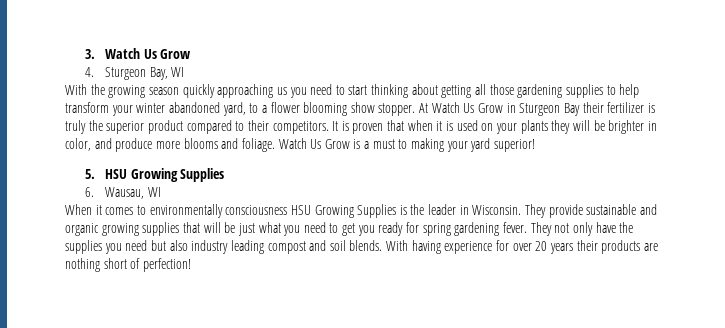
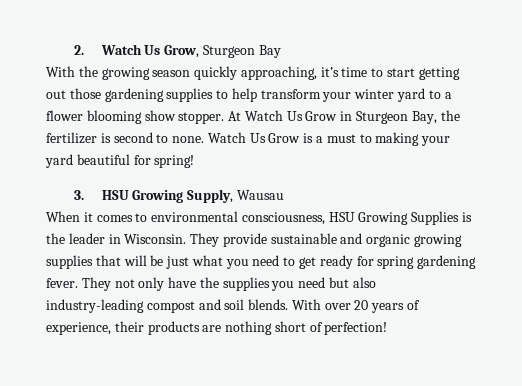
[84,48,191,59] [84,67,185,80] 3. Watch Us Grow // 4. Sturgeon Bay, WI -> [73,44,281,58] 2. Watch Us Grow, Sturgeon Bay
[217,84,487,98] approaching us you need to start thinking about getting all -> [240,66,460,80] [46,90,66,99] approaching, it’s time to start getting out
[168,102,246,116] abandoned yard, -> [397,88,426,102] yard
[563,102,655,116] [65,120,657,134] [65,138,275,152] Bay their fertilizer is truly the superior product compared to their competitors. It is proven that when it is used on your plants they will be brighter in color, and produce more blooms and foliage. -> [411,110,460,124] [46,132,205,144] Bay, the fertilizer is second to none.
[493,139,535,152] [84,168,225,182] [84,187,161,199] superior! // 5. HSU Growing Supplies // 6. Wausau, WI -> [76,154,195,168] [73,189,284,203] beautiful for spring! // 3. HSU Growing Supply, Wausau
[149,204,288,218] environmentally consciousness -> [151,211,325,225] environmental consciousness,
[357,225,375,236] you -> (317, 263) none
[191,240,264,254] industry leading -> [46,299,144,313] industry-leading
[411,240,510,254] having experience for -> (321, 304) none
(573, 248) none -> [407,300,421,310] [46,322,111,335] of experience,

